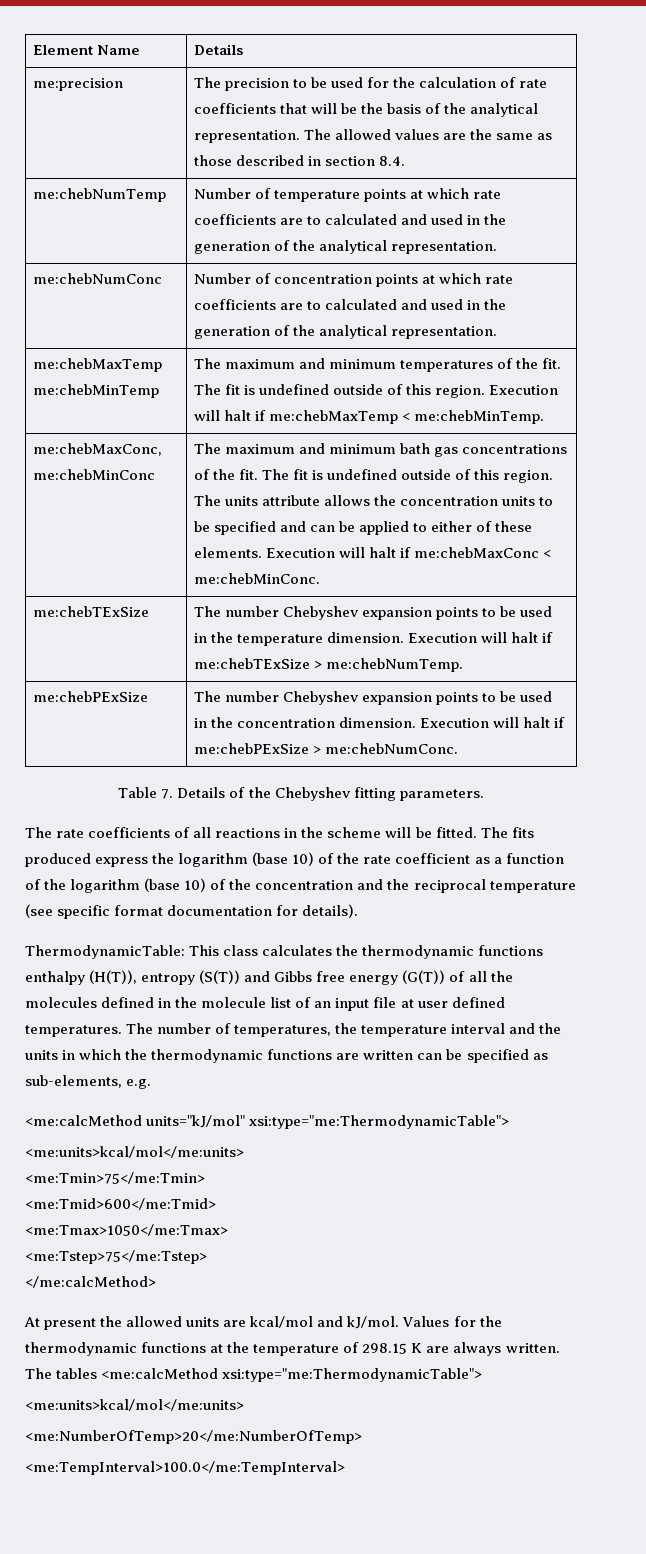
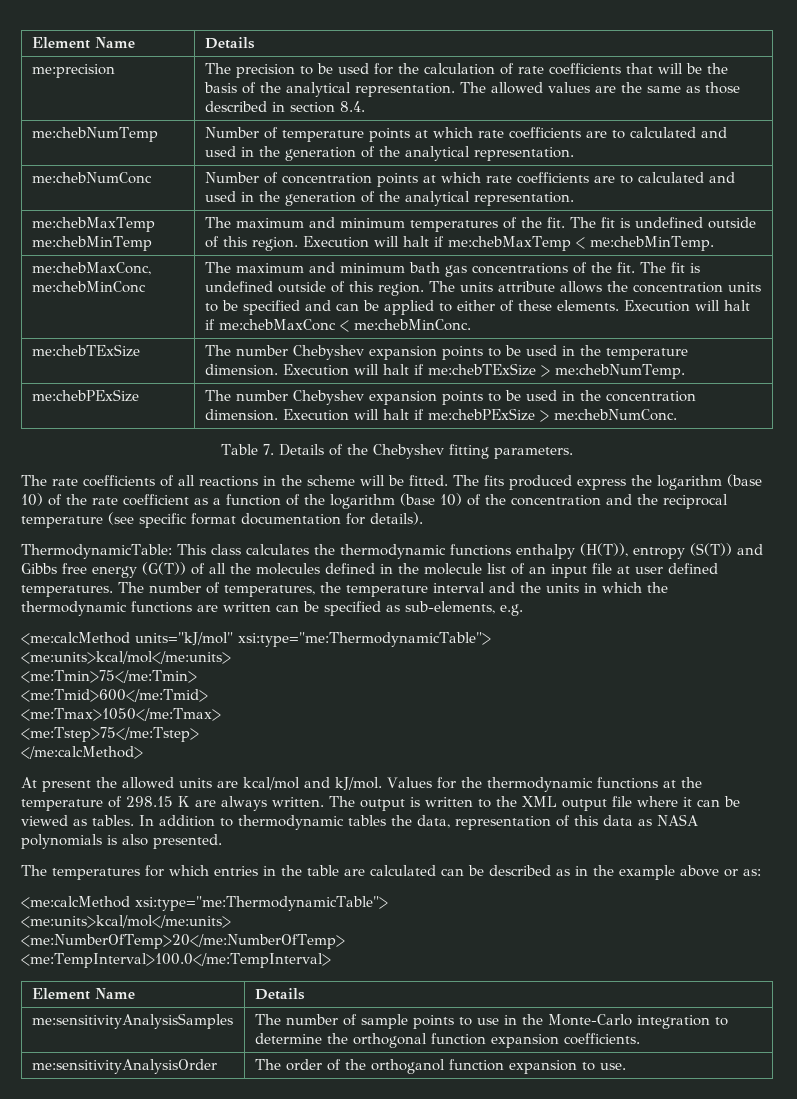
[56,1368,98,1379] tables -> [360,796,740,811] [21,814,698,830] [21,834,222,849] [21,865,761,880] output is written to the XML output file where it can be viewed as tables. In addition to thermodynamic tables the data, representation of this data as NASA polynomials is also presented. // The temperatures for which entries in the table are calculated can be described as in the example above or as: //
(345, 1468) none -> [31,988,135,1000] [254,988,305,1000] [31,1013,233,1029] [254,1014,728,1029] [254,1033,640,1048] [31,1059,217,1074] [254,1059,626,1074] // Element Name | Details // me:sensitivityAnalysisSamples | The number of sample points to use in the Monte-Carlo integration to determine the orthogonal function expansion coefficients. // me:sensitivityAnalysisOrder | The order of the orthoganol function expansion to use.

